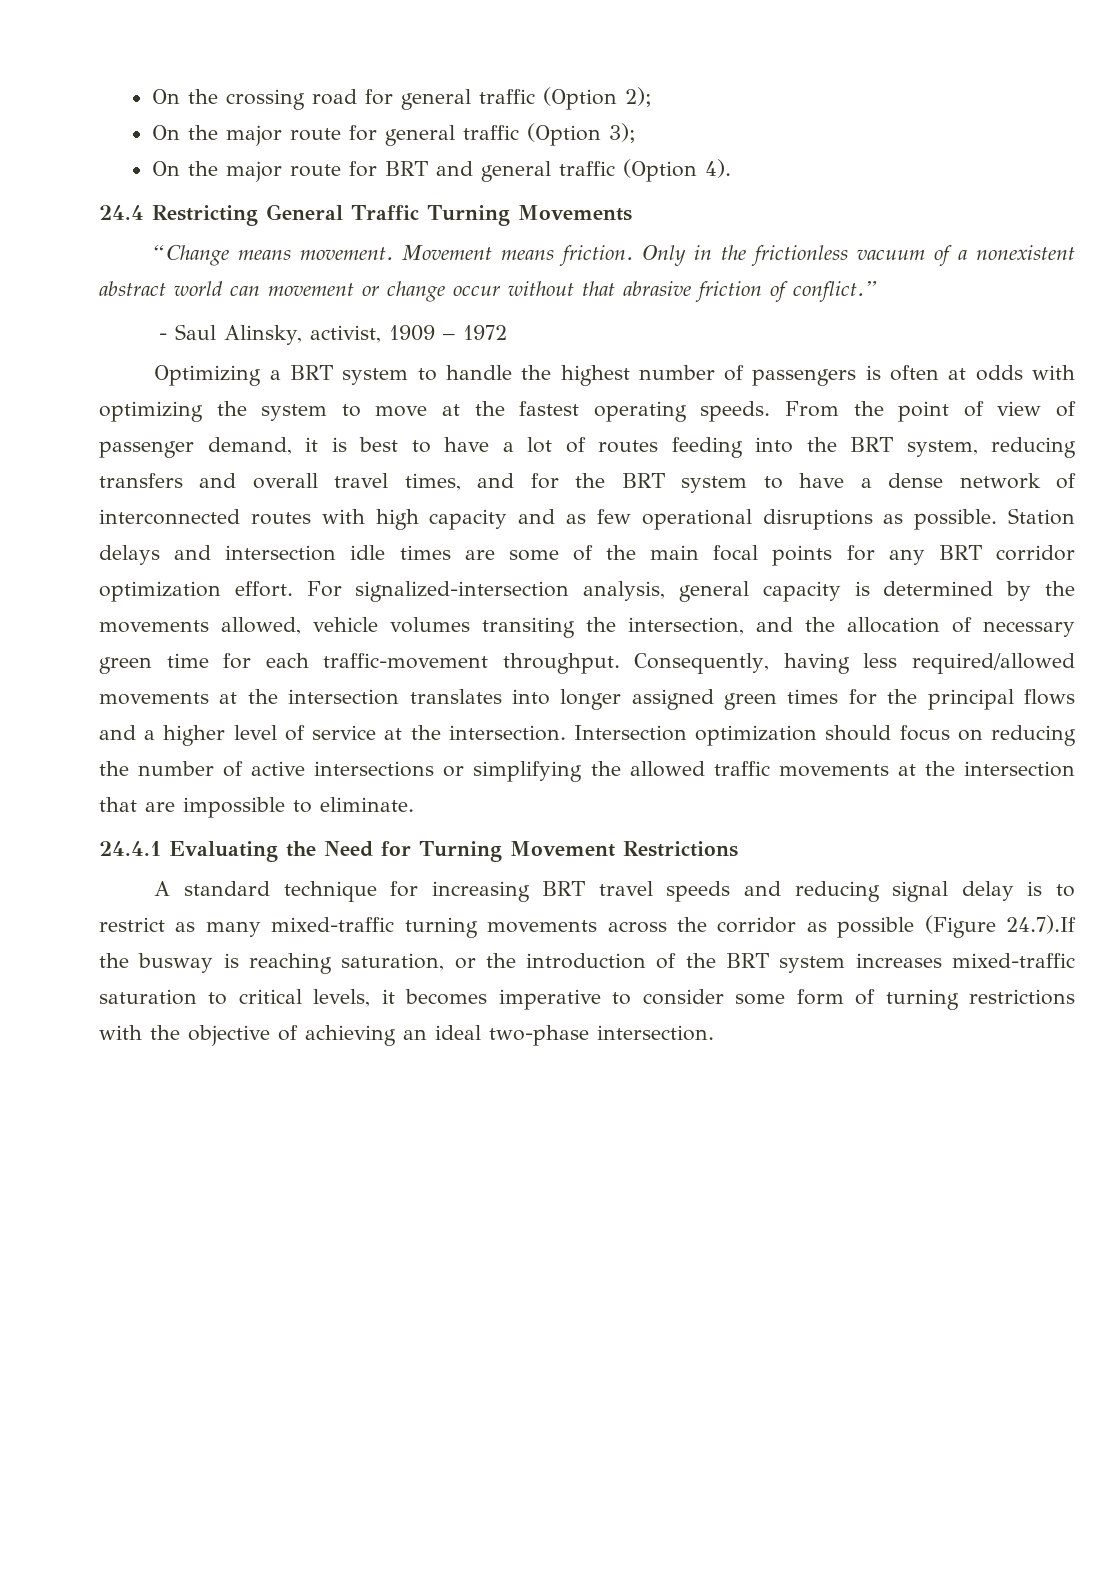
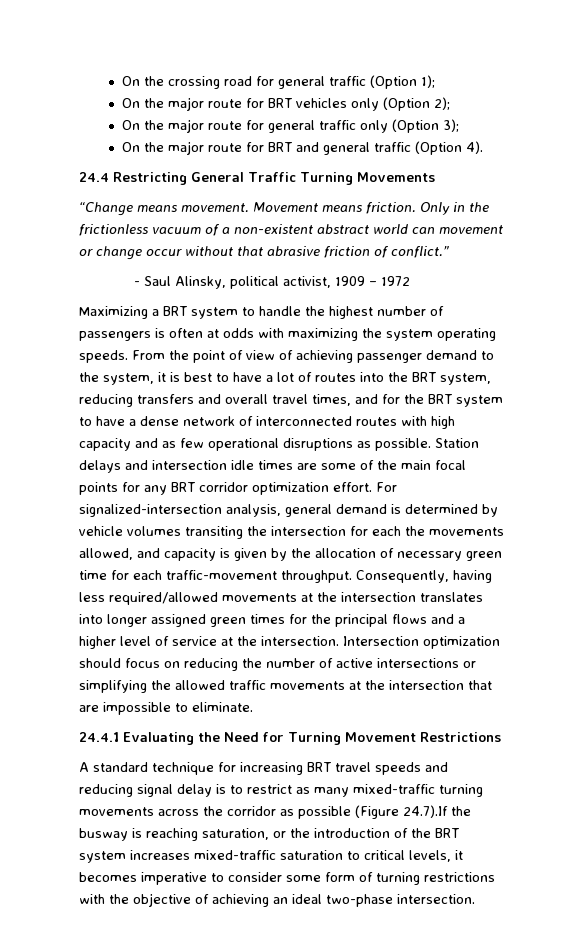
(618, 98) none -> [421,75,436,88] [122,97,431,111] 1); // On the major route for BRT vehicles only (Option
(520, 132) none -> [360,120,389,133] only
[975,245,1075,260] nonexistent -> [234,224,313,234] non-existent
(303, 335) none -> [229,276,279,289] political
[154,365,262,386] Optimizing -> [79,306,148,319] Maximizing
[99,401,203,422] optimizing -> [288,328,358,341] maximizing
[341,401,580,417] to move at the fastest -> (433, 335) none
[99,437,292,458] passenger demand, -> [296,350,494,363] [79,372,154,385] achieving passenger demand to the system,
[671,437,743,458] feeding -> (356, 377) none
[762,581,841,602] capacity -> [336,504,387,514] demand
[1044,581,1075,596] [99,617,301,635] the movements allowed, -> (498, 510) none
[628,617,793,635] intersection, and -> [271,526,504,536] [79,548,287,561] intersection for each the movements allowed, and capacity is given by

